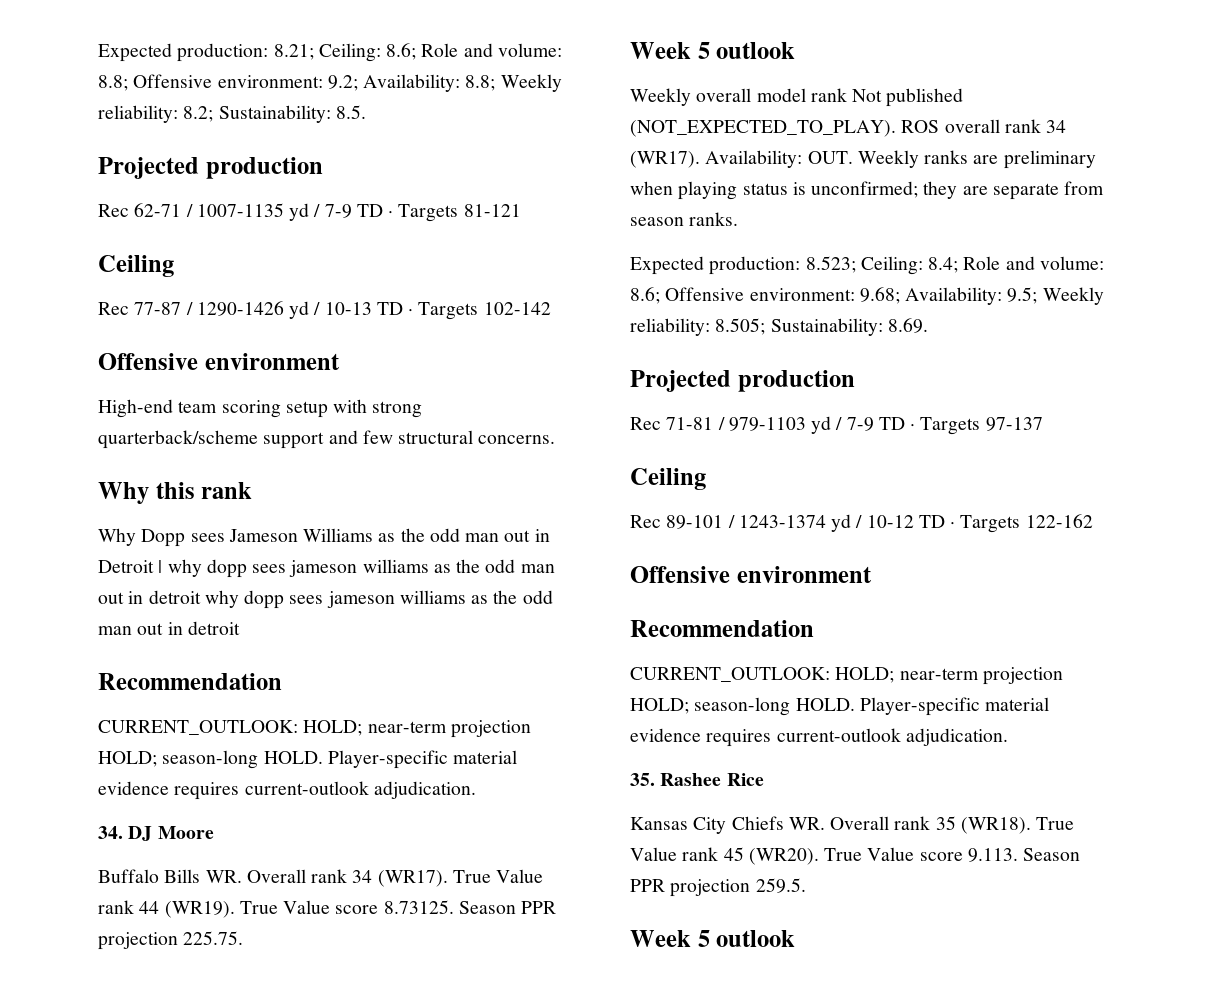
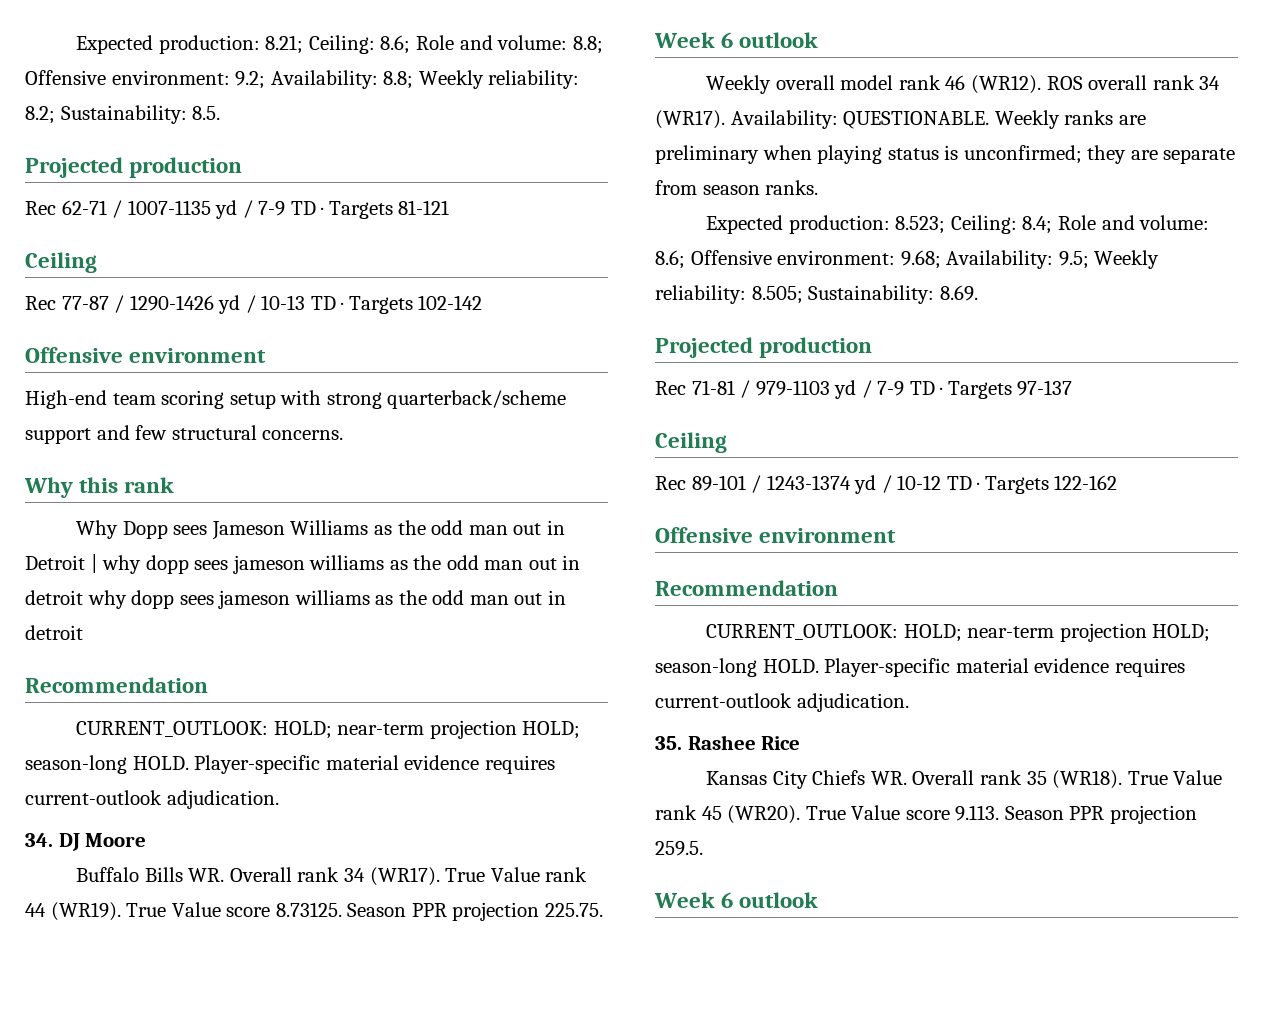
[697,42,710,59] 5 -> [721,32,734,48] 6
[852,88,964,107] [630,120,896,137] Not published (NOT_EXPECTED_TO_PLAY). -> [945,75,1041,94] 46 (WR12).
[807,151,853,164] OUT. -> [843,111,990,129] QUESTIONABLE.
[697,930,710,947] 5 -> [721,892,734,908] 6

